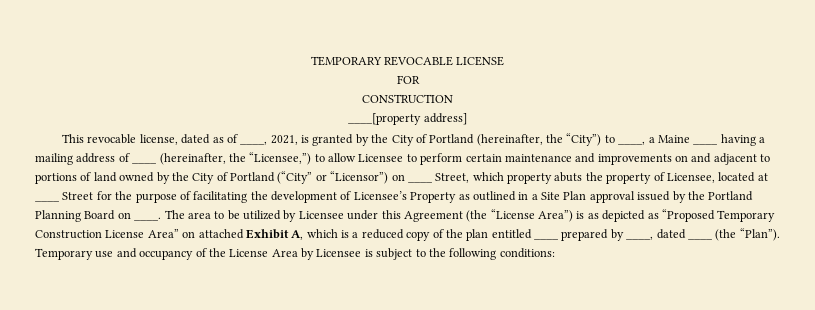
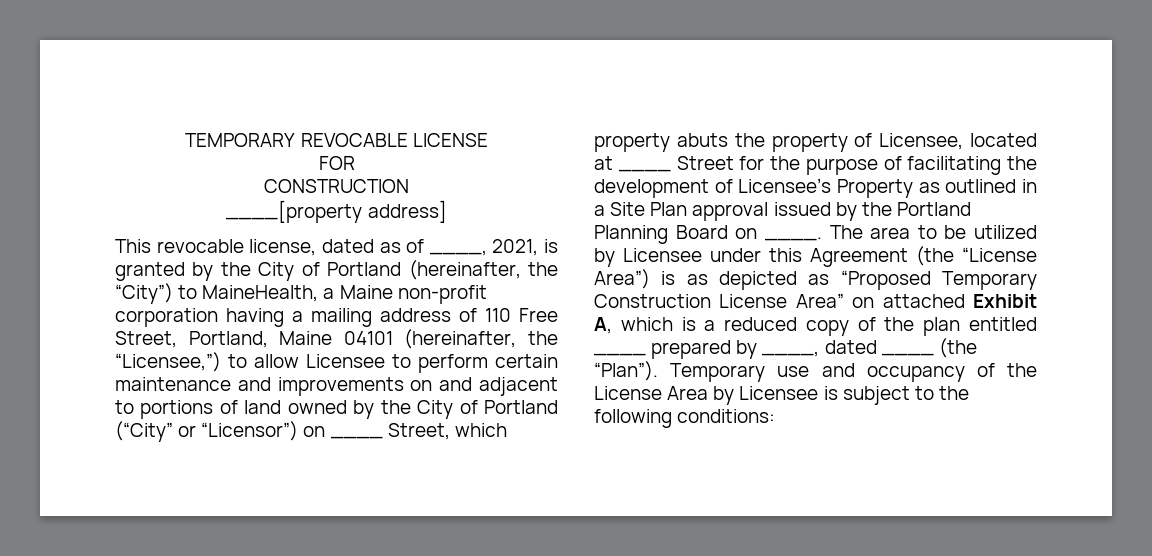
[618,141,646,145] ____, -> [202,285,319,302] MaineHealth,
[693,143,719,145] ____ -> [397,285,487,304] [115,308,218,327] non-profit corporation
[132,162,158,164] ____ -> [485,308,558,322] [115,331,393,348] 110 Free Street, Portland, Maine 04101

